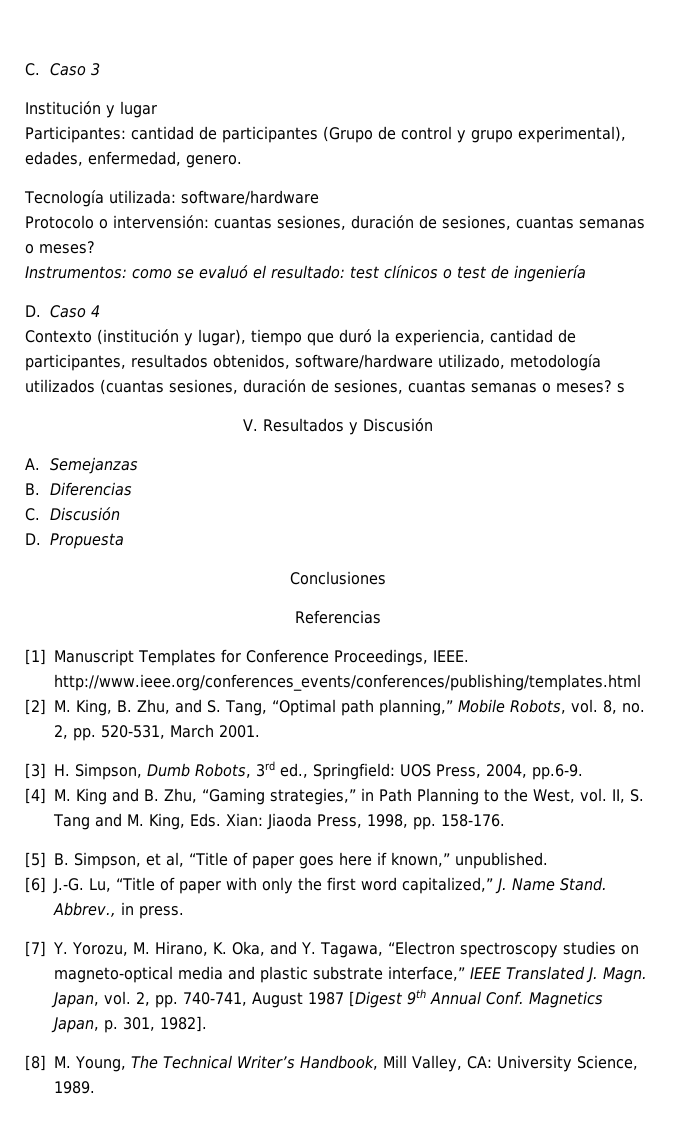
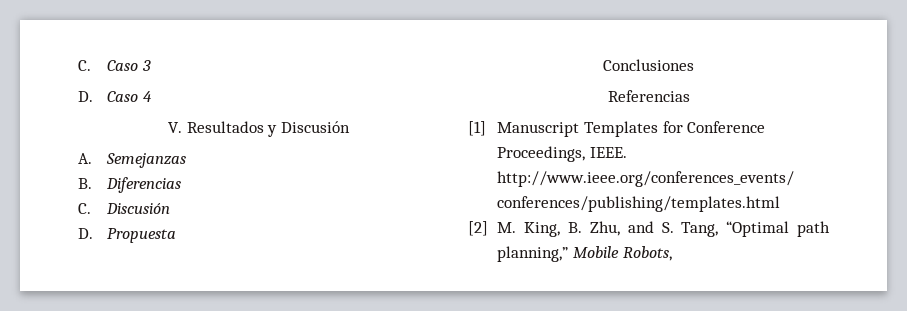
[25,101,157,118] [25,126,626,143] [25,151,242,168] [24,190,319,207] [25,215,645,230] [25,241,95,254] [25,265,586,282] [25,305,101,318] [25,329,576,346] [25,354,601,371] [25,379,625,395] Institución y lugar // Participantes: cantidad de participantes (Grupo de control y grupo experimental), edades, enfermedad, genero. // Tecnología utilizada: software/hardware // Protocolo o intervensión: cuantas sesiones, duración de sesiones, cuantas semanas o meses? // Instrumentos: como se evaluó el resultado: test clínicos o test de ingeniería // D. Caso 4 // Contexto (institución y lugar), tiempo que duró la experiencia, cantidad de participantes, resultados obtenidos, software/hardware utilizado, metodología utilizados (cuantas sesiones, duración de sesiones, cuantas semanas o meses? s -> [78,91,153,102] D. Caso 4
[570,699,645,714] [54,724,260,741] [25,761,583,780] [25,788,644,805] [53,813,505,830] [25,852,548,869] [25,877,607,894] [53,902,184,919] [25,941,639,958] [54,966,647,983] [51,989,603,1008] [51,1016,207,1033] [25,1055,638,1072] [54,1081,95,1094] vol. 8, no. 2, pp. 520-531, March 2001. // [3] H. Simpson, Dumb Robots, 3rd ed., Springfield: UOS Press, 2004, pp.6-9. // [4] M. King and B. Zhu, “Gaming strategies,” in Path Planning to the West, vol. II, S. Tang and M. King, Eds. Xian: Jiaoda Press, 1998, pp. 158-176. // [5] B. Simpson, et al, “Title of paper goes here if known,” unpublished. // [6] J.-G. Lu, “Title of paper with only the first word capitalized,” J. Name Stand. Abbrev., in press. // [7] Y. Yorozu, M. Hirano, K. Oka, and Y. Tagawa, “Electron spectroscopy studies on magneto-optical media and plastic substrate interface,” IEEE Translated J. Magn. Japan, vol. 2, pp. 740-741, August 1987 [Digest 9th Annual Conf. Magnetics Japan, p. 301, 1982]. // [8] M. Young, The Technical Writer’s Handbook, Mill Valley, CA: University Science, 1989. -> (672, 253) none

